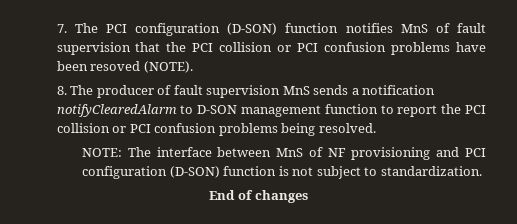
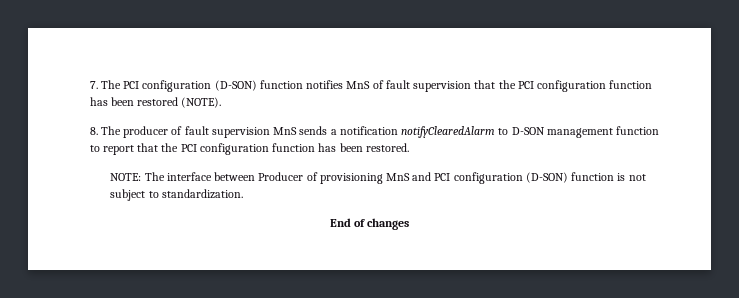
[219,42,486,55] [56,61,141,71] collision or PCI confusion problems have been resoved -> [537,80,653,92] [89,97,179,106] configuration function has been restored
[441,104,486,114] [56,123,376,136] the PCI collision or PCI confusion problems being resolved. -> [137,143,409,155] that the PCI configuration function has been restored.
[276,147,431,160] MnS of NF provisioning -> [258,172,410,184] Producer of provisioning MnS

